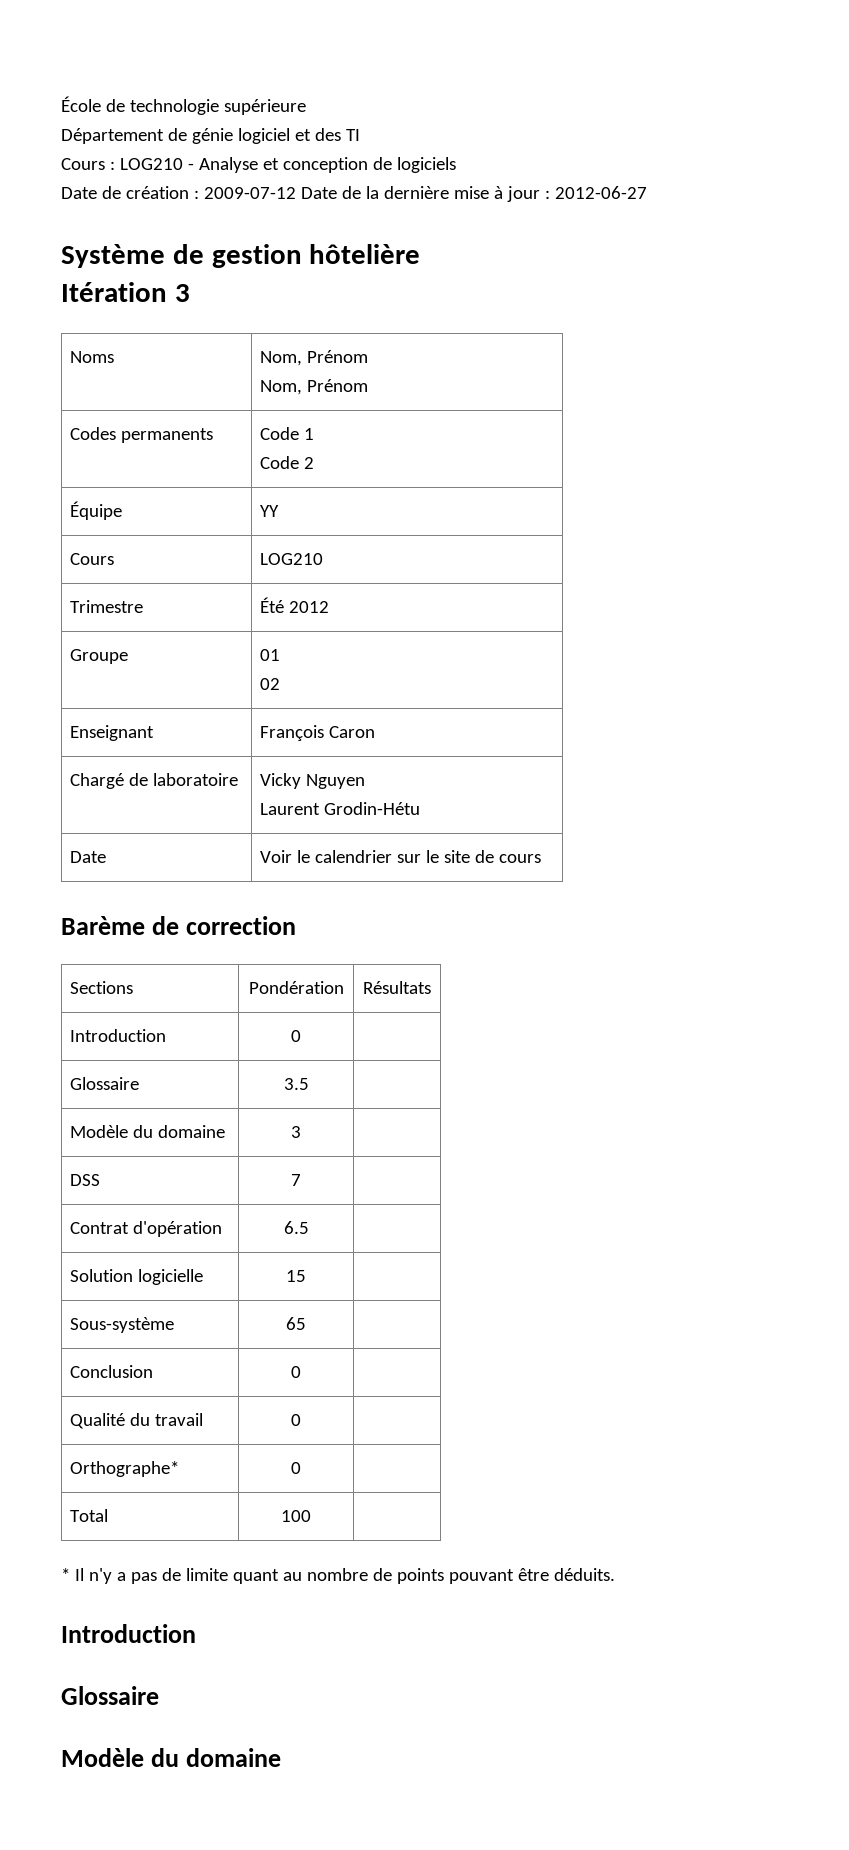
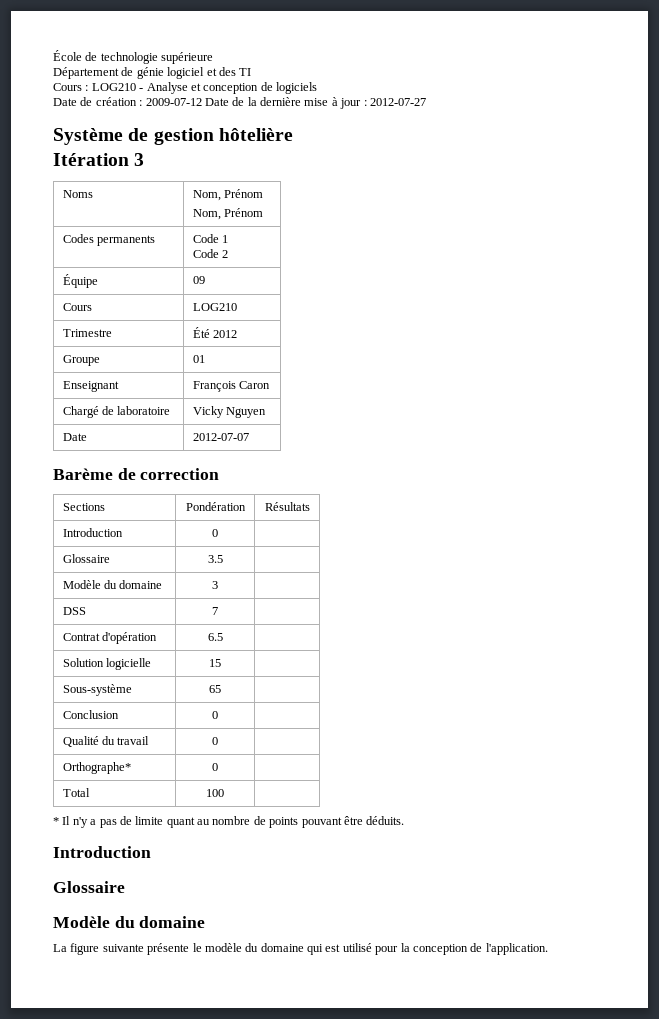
[554,186,647,199] 2012-06-27 -> [369,98,426,106] 2012-07-27
[260,505,280,517] YY -> [192,276,205,284] 09
[260,678,281,690] // 02 -> (205, 359) none
[260,802,421,815] // Laurent Grodin-Hétu -> (267, 412) none
[260,850,542,863] Voir le calendrier sur le site de cours -> [192,433,249,441] 2012-07-07
(282, 1757) none -> [53,943,548,955] // La figure suivante présente le modèle du domaine qui est utilisé pour la conception de l'application.

